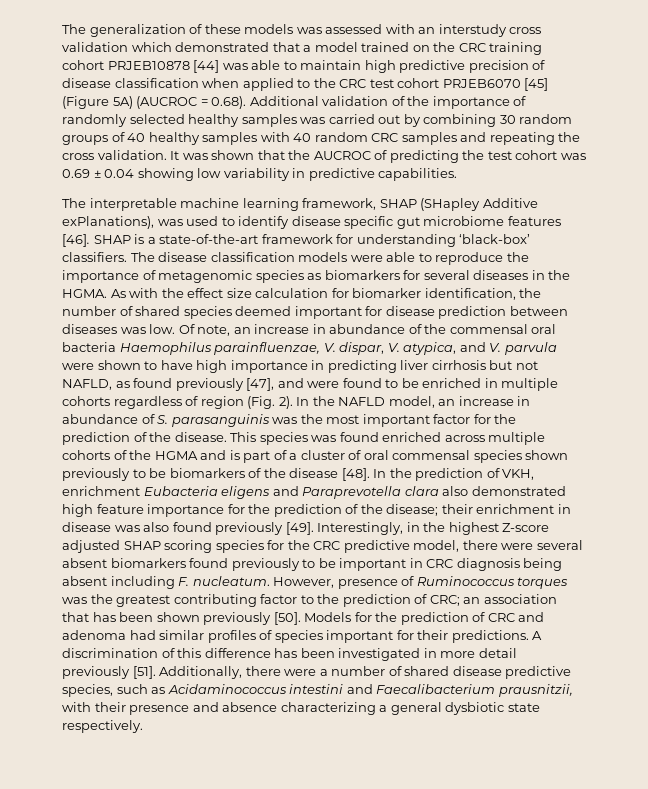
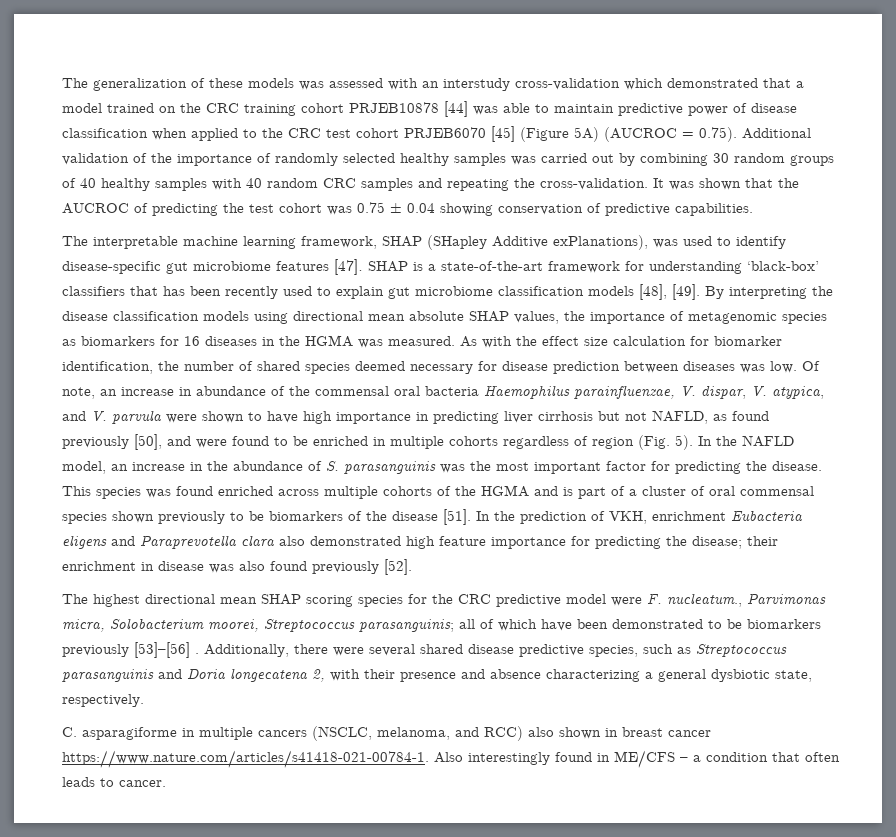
[509,27,542,34] [62,42,128,52] cross validation -> [515,78,620,90] cross-validation
[364,60,529,73] high predictive precision -> [618,103,728,116] predictive power
[211,96,247,109] 0.68). -> [699,127,737,142] 0.75).
[62,150,167,160] cross validation. -> [540,178,648,190] cross-validation.
[62,169,90,178] 0.69 -> [357,202,385,213] 0.75
[197,168,306,181] low variability in -> [498,203,601,215] conservation of
[291,216,394,229] disease specific -> [62,261,161,274] disease-specific
[62,234,90,247] [46]. -> [334,259,363,275] [47].
[62,252,504,265] classifiers. The disease classification models were able to reproduce -> [62,284,833,300] [62,311,559,324] classifiers that has been recently used to explain gut microbiome classification models [48], [49]. By interpreting the disease classification models using directional mean absolute SHAP values,
[423,270,470,280] several -> [184,336,200,346] 16
[62,289,107,298] HGMA. -> [305,335,455,348] HGMA was measured.
[294,306,362,319] important -> [410,364,473,374] necessary
[246,378,275,391] [47], -> [134,434,162,450] [50],
[278,396,293,409] 2). -> [675,435,693,450] 5).
(531, 401) none -> [207,461,228,471] the
[494,414,517,424] [62,432,147,445] the prediction of -> [675,461,741,474] predicting
[341,468,370,481] [48]. -> [443,509,471,525] [51].
[248,504,359,517] the prediction of -> [595,536,661,549] predicting
[285,522,550,535] [62,540,120,553] [49]. Interestingly, in the highest Z-score adjusted -> [384,559,412,575] [62,594,257,607] [52]. // The highest directional mean
[413,540,583,552] [62,558,563,571] [62,576,569,589] [62,594,557,607] [62,612,545,625] [62,630,543,643] [62,648,517,661] [62,666,402,679] model, there were several absent biomarkers found previously to be important in CRC diagnosis being absent including F. nucleatum. However, presence of Ruminococcus torques was the greatest contributing factor to the prediction of CRC; an association that has been shown previously [50]. Models for the prediction of CRC and adenoma had similar profiles of species important for their predictions. A discrimination of this difference has been investigated in more detail previously [51]. Additionally, there were a number of -> [566,593,826,607] [62,618,821,632] [62,642,415,658] model were F. nucleatum., Parvimonas micra, Solobacterium moorei, Streptococcus parasanguinis; all of which have been demonstrated to be biomarkers previously [53]–[56] . Additionally, there were several
[167,684,573,697] Acidaminococcus intestini and Faecalibacterium prausnitzii, -> [696,644,787,657] [62,668,325,682] Streptococcus parasanguinis and Doria longecatena 2,
[507,703,540,712] state -> [775,670,812,682] state,
(143, 726) none -> [62,726,711,741] [62,750,840,768] [62,777,166,787] // C. asparagiforme in multiple cancers (NSCLC, melanoma, and RCC) also shown in breast cancer https://www.nature.com/articles/s41418-021-00784-1. Also interestingly found in ME/CFS – a condition that often leads to cancer.

